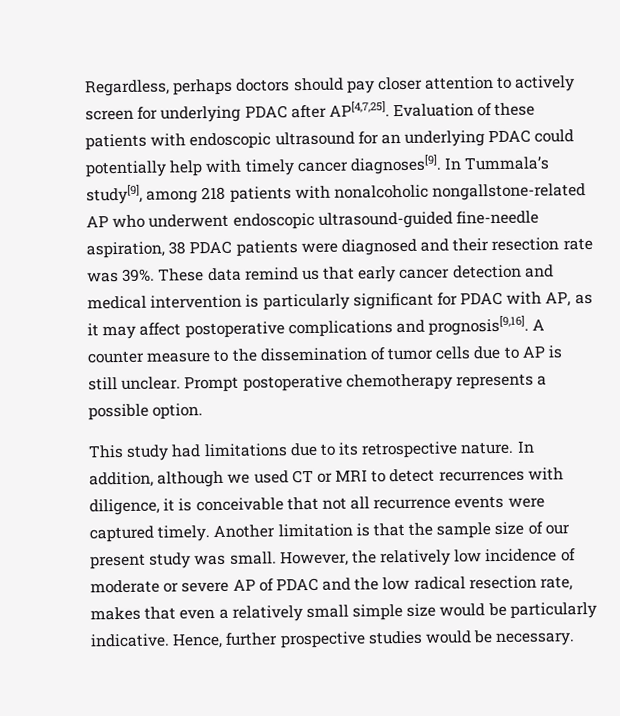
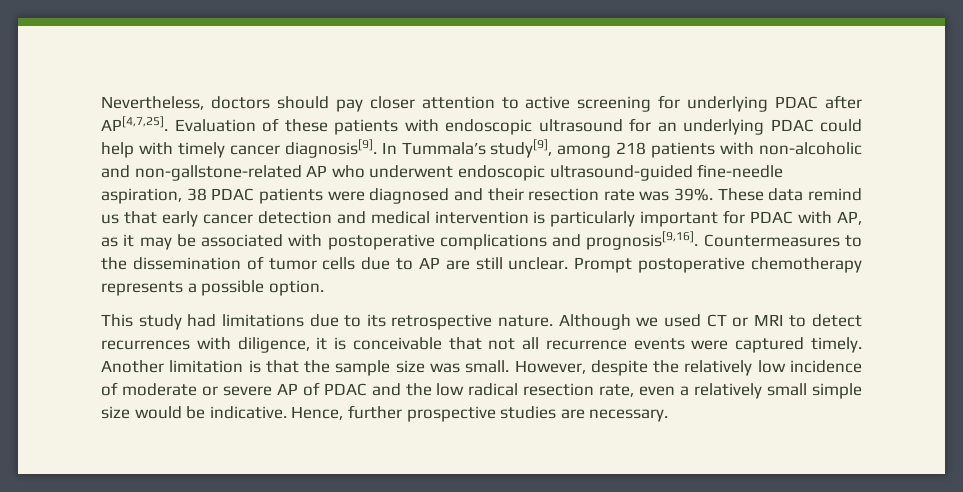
[85,78,234,97] Regardless, perhaps -> [101,96,204,110] Nevertheless,
[515,75,576,92] [85,109,134,121] actively screen -> [525,96,652,112] active screening
[85,160,167,178] potentially -> (862, 125) none
[349,154,442,175] diagnoses[9]. -> [284,139,377,158] diagnosis[9].
[333,183,587,201] nonalcoholic nongallstone-related -> [758,142,862,155] [101,165,302,181] non-alcoholic and non-gallstone-related
[352,292,434,310] significant -> [640,211,719,227] important
[139,322,182,336] affect -> [176,234,323,247] be associated with
[532,318,546,331] [87,350,212,364] A counter measure -> [703,234,840,247] Countermeasures
[548,345,564,359] is -> [445,260,470,270] are
[516,440,535,453] [89,470,225,488] In addition, although -> [558,314,631,330] Although
[527,521,570,535] [90,552,192,570] of our present study -> (425, 366) none
(349, 558) none -> [590,360,648,376] despite
[90,606,177,621] makes that -> (635, 390) none
[509,601,597,619] particularly -> (206, 412) none
[424,630,494,644] would be -> [560,409,585,419] are

